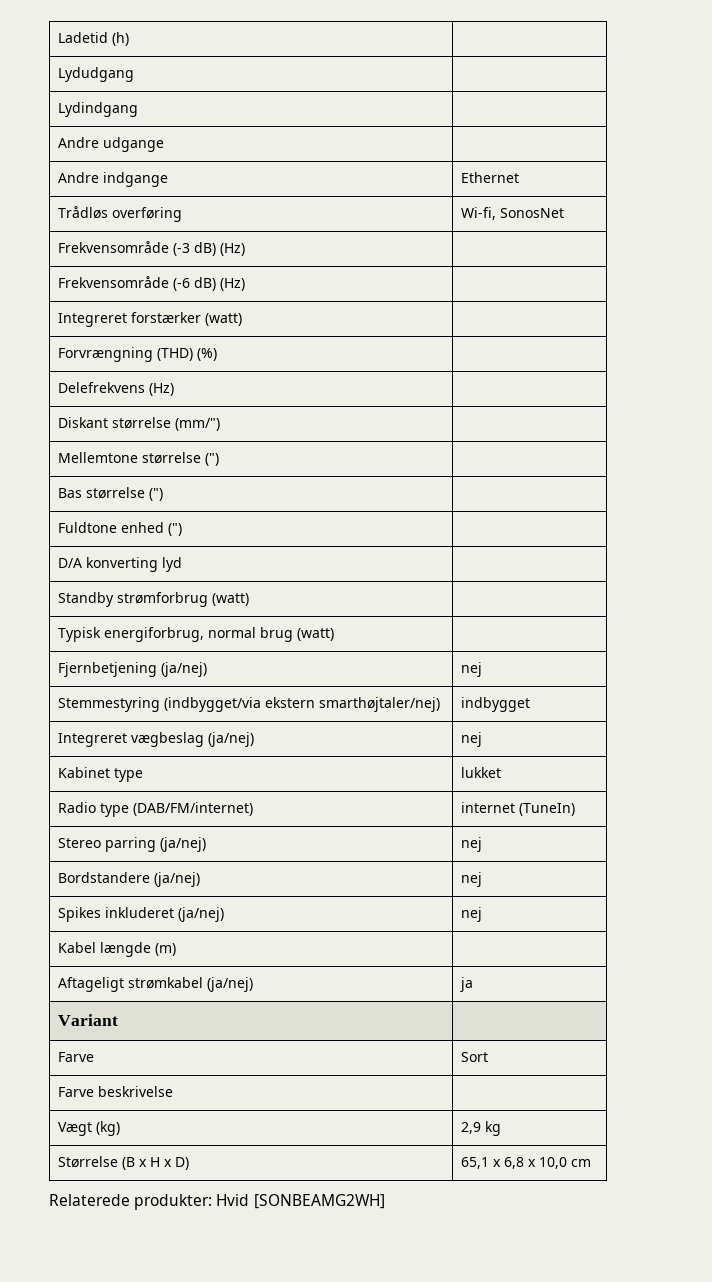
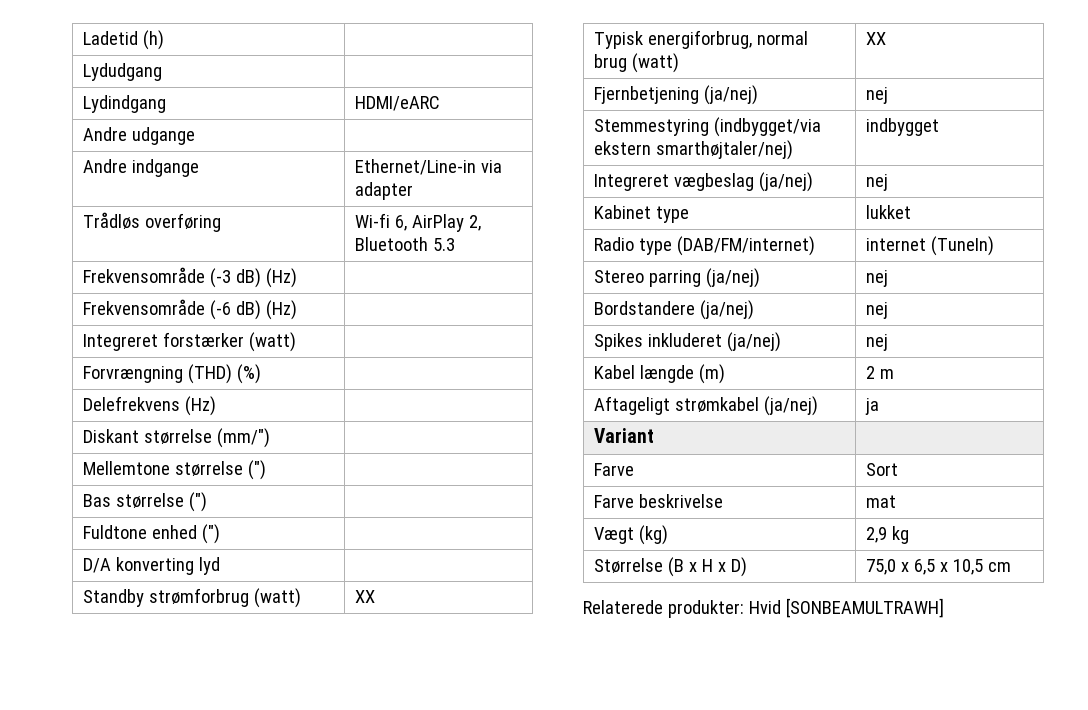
(138, 109) none -> [355,96,440,111] HDMI/eARC
[460,172,519,183] Ethernet -> [355,159,503,175] [355,182,414,200] Ethernet/Line-in via adapter
[460,207,564,220] Wi-fi, SonosNet -> [355,213,482,232] [355,237,456,251] Wi-fi 6, AirPlay 2, Bluetooth 5.3
(249, 599) none -> [355,590,376,603] XX
(334, 634) none -> [866,32,887,45] XX
(176, 949) none -> [866,366,895,379] 2 m
(173, 1091) none -> [866,495,897,508] mat
[460,1157,567,1169] 65,1 x 6,8 x 10,0 -> [866,559,984,575] 75,0 x 6,5 x 10,5
[253,1194,385,1209] [SONBEAMG2WH] -> [785,598,944,618] [SONBEAMULTRAWH]

